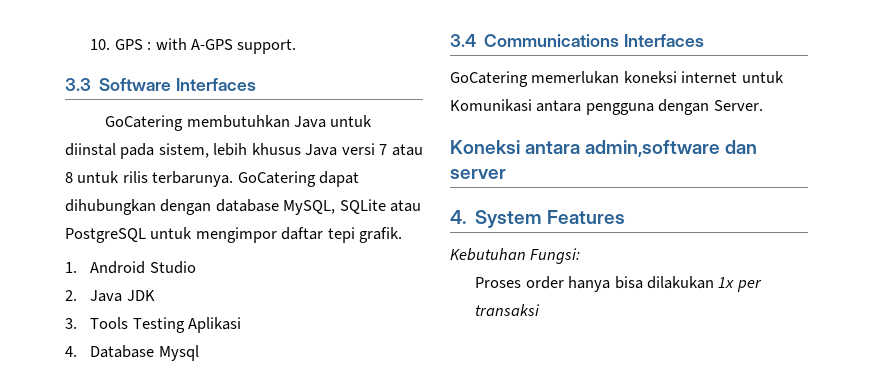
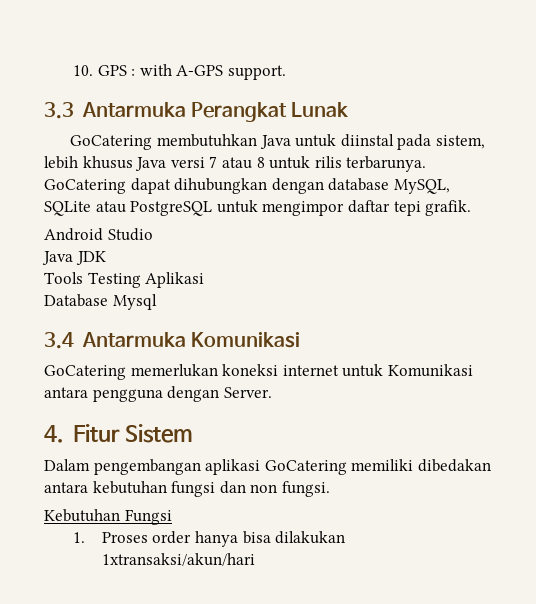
[99,78,256,91] Software Interfaces -> [81,102,349,122] Antarmuka Perangkat Lunak
[65,262,77,273] 1. -> (472, 208) none
[65,290,77,301] 2. -> (153, 234) none
[65,318,77,329] 3. -> (106, 258) none
[65,346,77,357] 4. -> (205, 280) none
[484,34,704,47] Communications Interfaces -> [81,332,300,348] Antarmuka Komunikasi
[450,140,758,157] [450,169,506,179] [450,210,626,228] [450,248,581,264] Koneksi antara admin,software dan server // 4. System Features // Kebutuhan Fungsi: // -> [44,424,193,443] [44,459,491,475] [44,481,330,497] [44,509,172,525] [72,532,85,543] 4. Fitur Sistem // Dalam pengembangan aplikasi GoCatering memiliki dibedakan antara kebutuhan fungsi dan non fungsi. // Kebutuhan Fungsi // 1.
[718,277,762,292] [475,304,541,316] 1x per transaksi -> [101,553,255,566] 1xtransaksi/akun/hari

